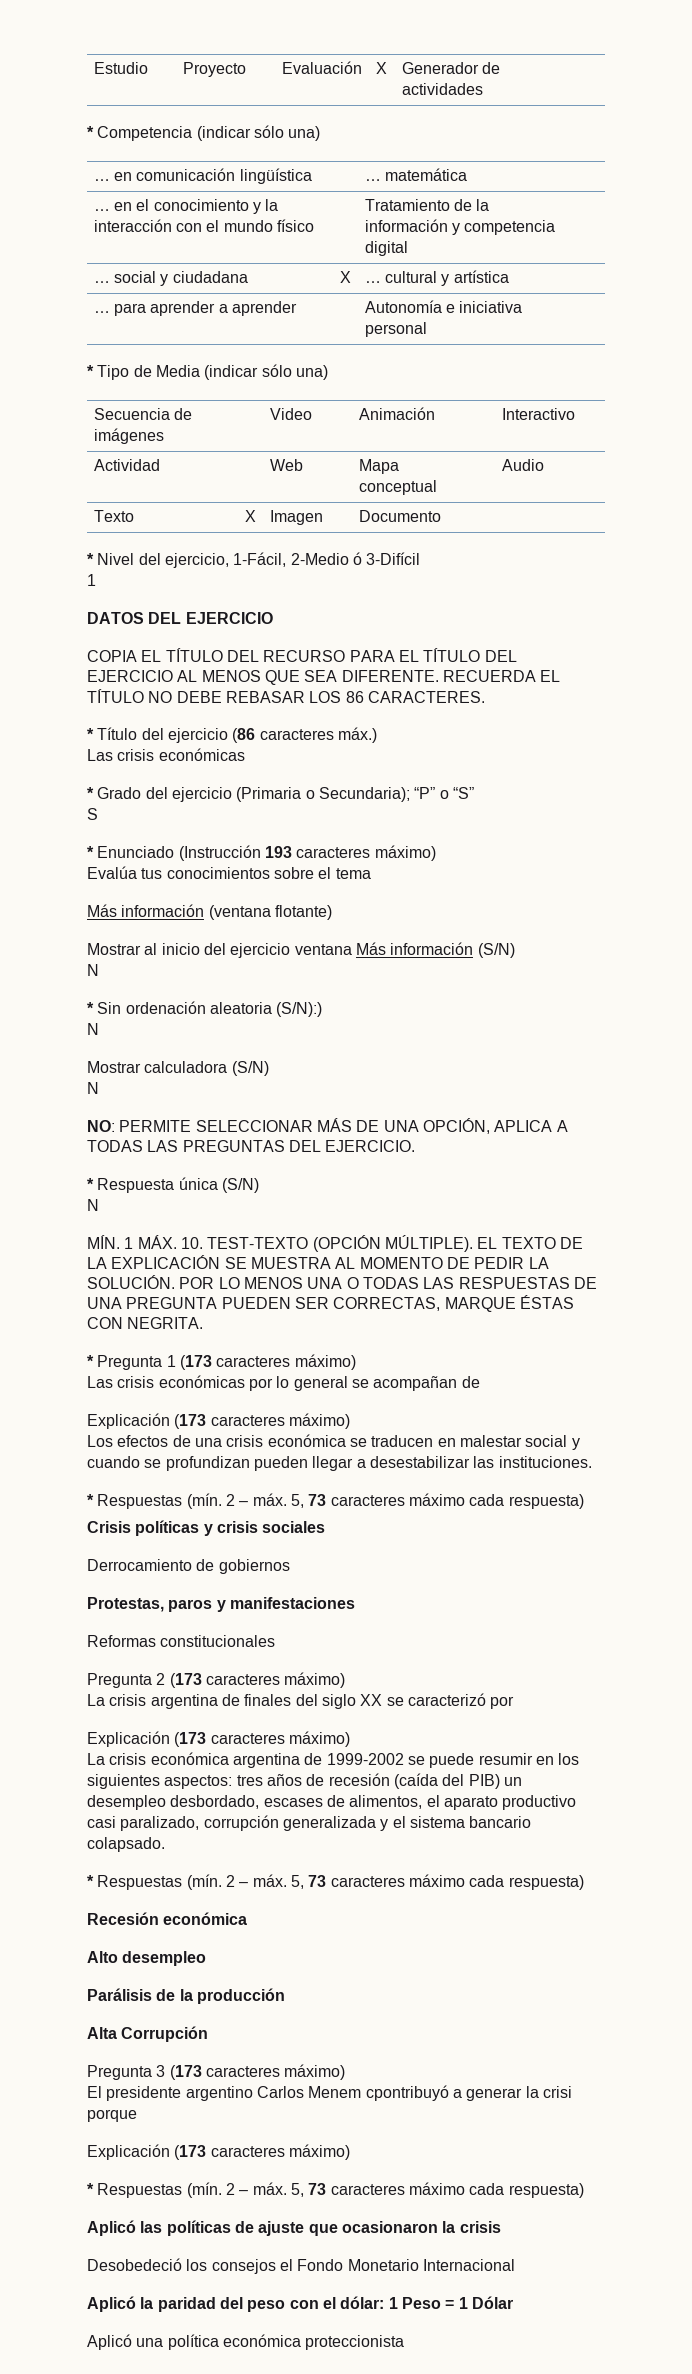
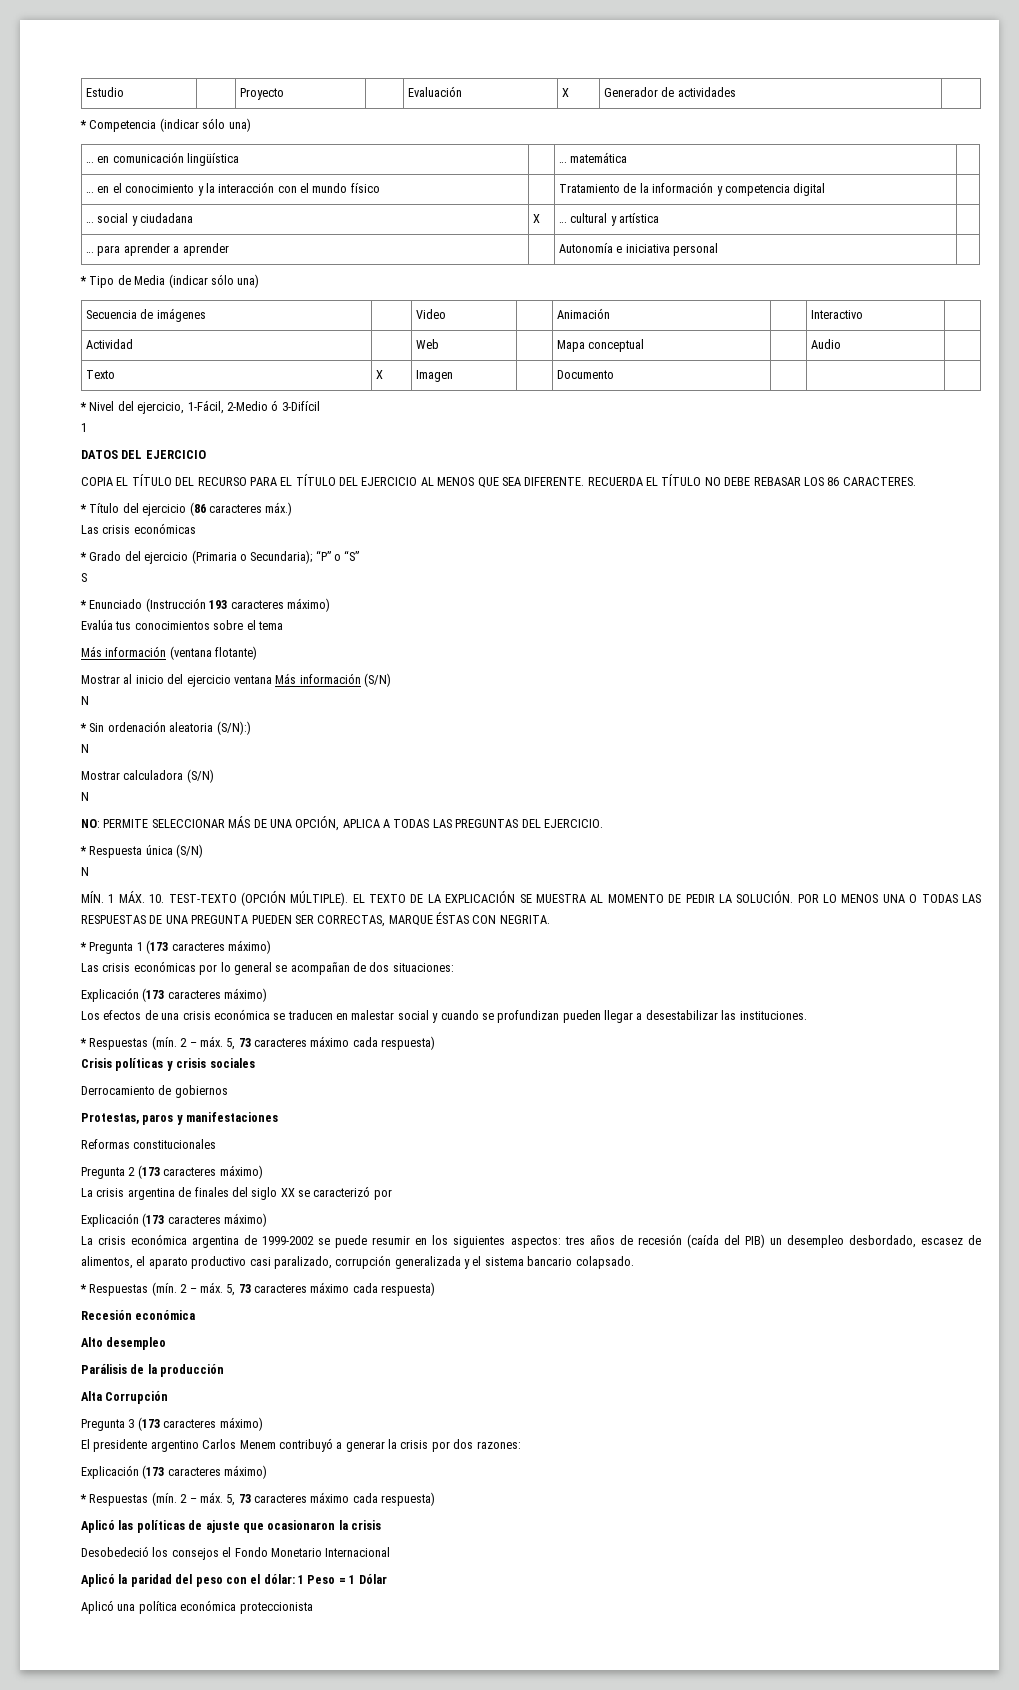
(480, 1382) none -> [369,962,454,972] dos situaciones:
[263,1798,323,1807] escases -> [920,1238,963,1245] escasez
[365,2085,449,2101] cpontribuyó -> [278,1438,333,1452] contribuyó
[542,2086,572,2098] [87,2109,137,2122] crisi porque -> [400,1439,521,1452] crisis por dos razones:

